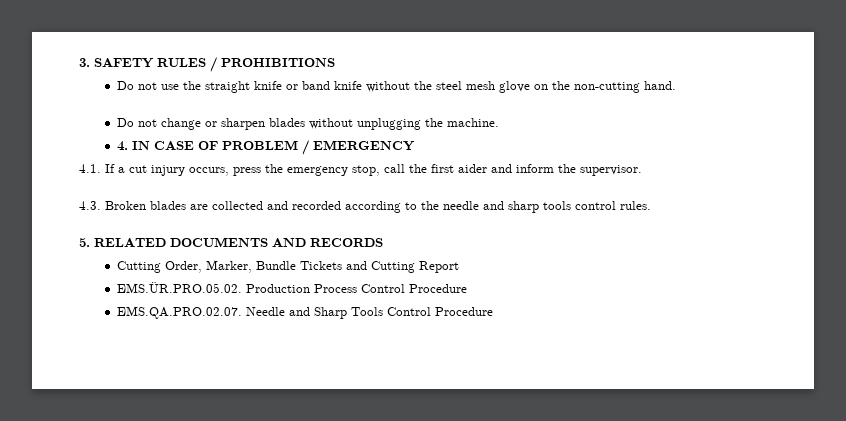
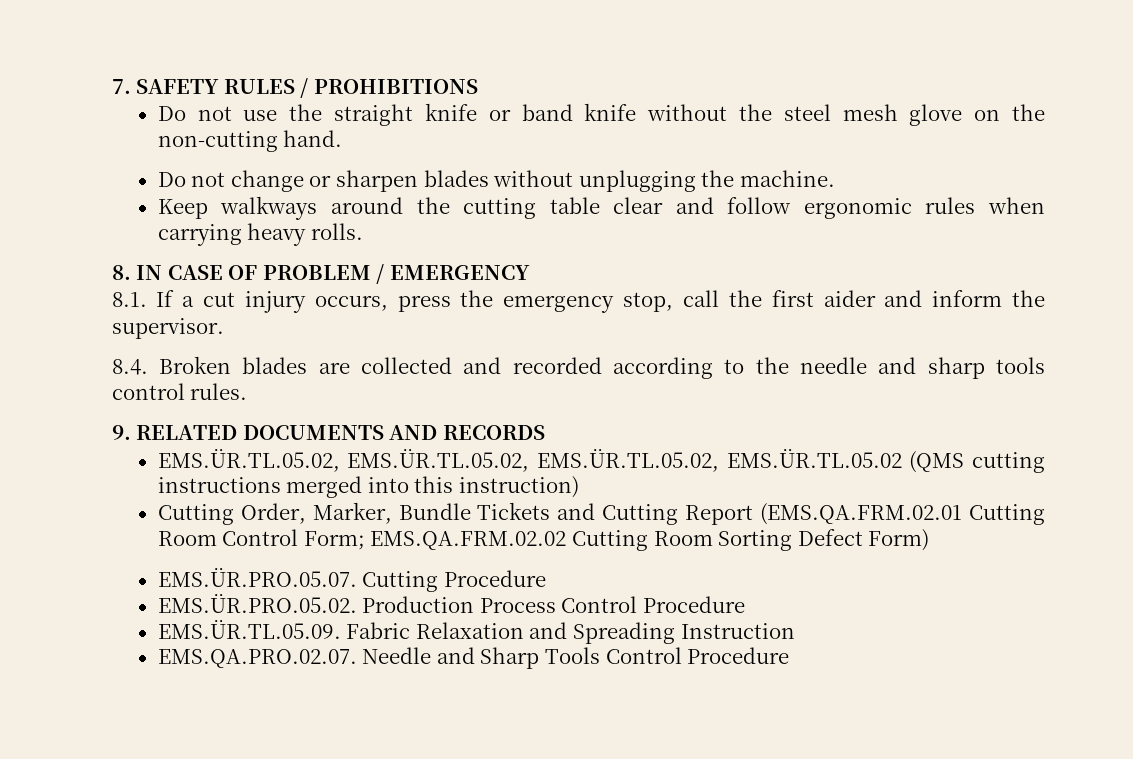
[79,58,91,67] 3. -> [111,79,131,94] 7.
[116,141,128,151] 4. -> [157,196,1045,220] [157,223,363,246] [111,265,131,280] Keep walkways around the cutting table clear and follow ergonomic rules when carrying heavy rolls. // 8.
[79,164,102,173] 4.1. -> [111,292,147,307] 8.1.
[79,201,102,210] 4.3. -> [111,359,148,375] 8.4.
[79,238,91,247] 5. -> [111,425,131,440] 9.
(384, 242) none -> [157,449,1045,473] [157,476,579,498] // EMS.ÜR.TL.05.02, EMS.ÜR.TL.05.02, EMS.ÜR.TL.05.02, EMS.ÜR.TL.05.02 (QMS cutting instructions merged into this instruction)
(459, 267) none -> [760,503,1045,525] [157,529,930,551] [157,568,546,592] (EMS.QA.FRM.02.01 Cutting Room Control Form; EMS.QA.FRM.02.02 Cutting Room Sorting Defect Form) // EMS.ÜR.PRO.05.07. Cutting Procedure
(467, 288) none -> [157,620,795,644] // EMS.ÜR.TL.05.09. Fabric Relaxation and Spreading Instruction

